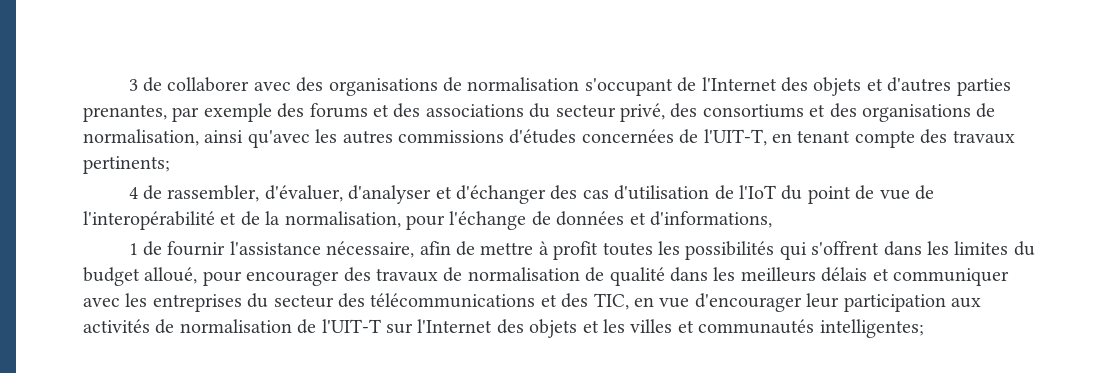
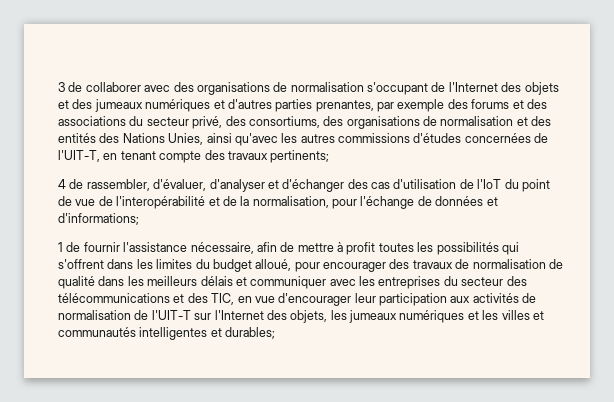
(883, 84) none -> [72,99,225,112] des jumeaux numériques et
[702,103,996,122] [83,129,199,146] consortiums et des organisations de normalisation, -> [248,116,552,129] [58,133,204,145] consortiums, des organisations de normalisation et des entités des Nations Unies,
[649,211,772,228] d'informations, -> [58,213,139,225] d'informations;
[529,319,578,338] objets -> [290,310,465,323] objets, les jumeaux numériques
[819,319,924,338] intelligentes; -> [139,327,276,340] intelligentes et durables;

